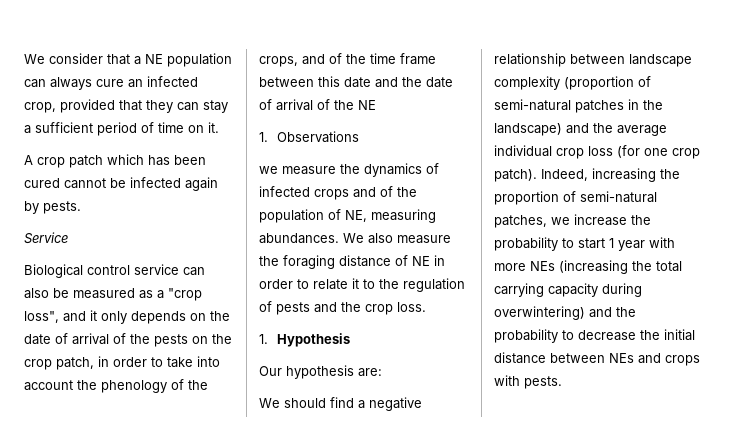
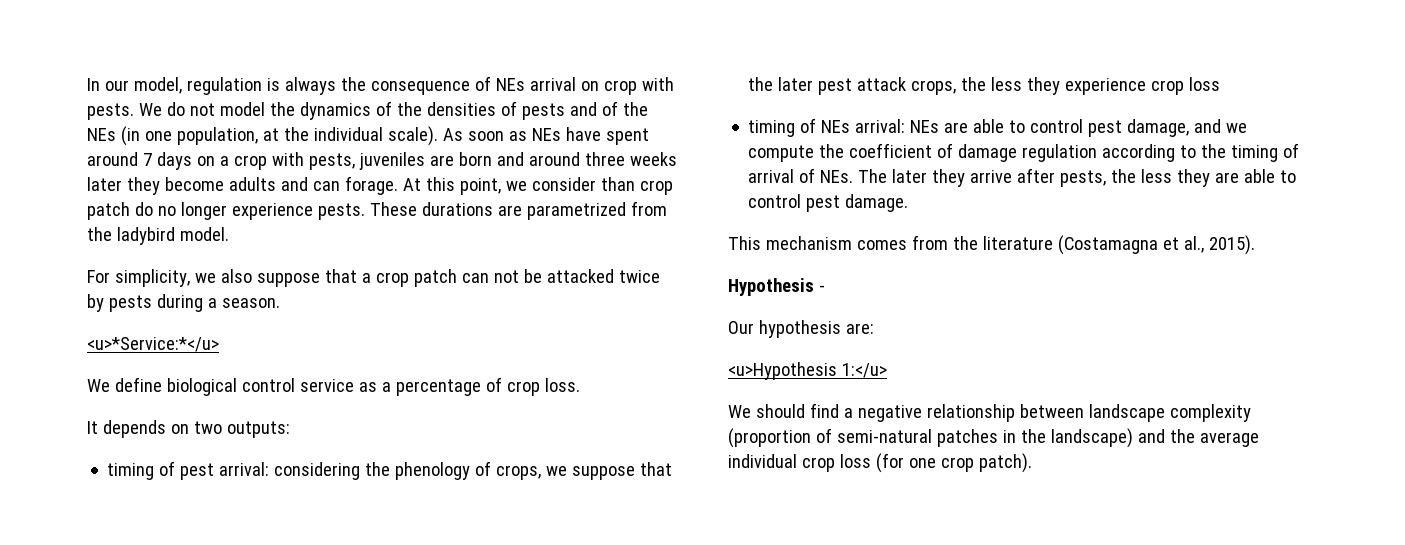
[24,53,232,67] [24,76,198,90] [24,99,228,113] [24,122,219,136] [24,154,206,168] [24,177,218,191] [24,201,81,214] [24,232,68,244] [24,264,205,278] [24,288,202,301] [24,310,230,324] [24,333,232,347] [24,356,220,370] [24,379,208,393] [259,53,436,67] [259,76,453,88] [259,99,376,111] [259,131,359,143] [259,163,439,177] [259,186,417,200] [259,209,436,223] [259,233,451,244] [259,255,445,269] [259,278,465,292] [259,301,426,315] [259,334,268,344] We consider that a NE population can always cure an infected crop, provided that they can stay a sufficient period of time on it. // A crop patch which has been cured cannot be infected again by pests. // Service // Biological control service can also be measured as a "crop loss", and it only depends on the date of arrival of the pests on the crop patch, in order to take into account the phenology of the crops, and of the time frame between this date and the date of arrival of the NE // 1. Observations // we measure the dynamics of infected crops and of the population of NE, measuring abundances. We also measure the foraging distance of NE in order to relate it to the regulation of pests and the crop loss. // 1. -> [87,76,674,95] [87,101,648,120] [87,126,649,146] [87,152,677,170] [87,176,673,195] [87,201,667,220] [87,227,229,245] [87,269,660,287] [87,294,280,312] [87,337,219,352] [87,377,580,396] [87,420,290,438] [107,461,673,480] [748,77,1221,95] [748,118,1248,137] [748,143,1300,162] [748,168,1297,187] [748,194,909,212] [728,235,1255,255] In our model, regulation is always the consequence of NEs arrival on crop with pests. We do not model the dynamics of the densities of pests and of the NEs (in one population, at the individual scale). As soon as NEs have spent around 7 days on a crop with pests, juveniles are born and around three weeks later they become adults and can forage. At this point, we consider than crop patch do no longer experience pests. These durations are parametrized from the ladybird model. // For simplicity, we also suppose that a crop patch can not be attacked twice by pests during a season. // <u>*Service:*</u> // We define biological control service as a percentage of crop loss. // It depends on two outputs: // timing of pest arrival: considering the phenology of crops, we suppose that the later pest attack crops, the less they experience crop loss // timing of NEs arrival: NEs are able to control pest damage, and we compute the coefficient of damage regulation according to the timing of arrival of NEs. The later they arrive after pests, the less they are able to control pest damage. // This mechanism comes from the literature (Costamagna et al., 2015). //
(350, 340) none -> [818,285,825,292] -
(382, 372) none -> [728,362,887,380] // <u>Hypothesis 1:</u>
[541,168,680,182] [494,191,657,205] [494,214,651,228] [494,237,675,251] [494,260,682,274] [494,283,642,297] [494,306,636,320] [494,329,695,343] [494,352,700,366] [494,375,562,389] Indeed, increasing the proportion of semi-natural patches, we increase the probability to start 1 year with more NEs (increasing the total carrying capacity during overwintering) and the probability to decrease the initial distance between NEs and crops with pests. -> (1032, 463) none

